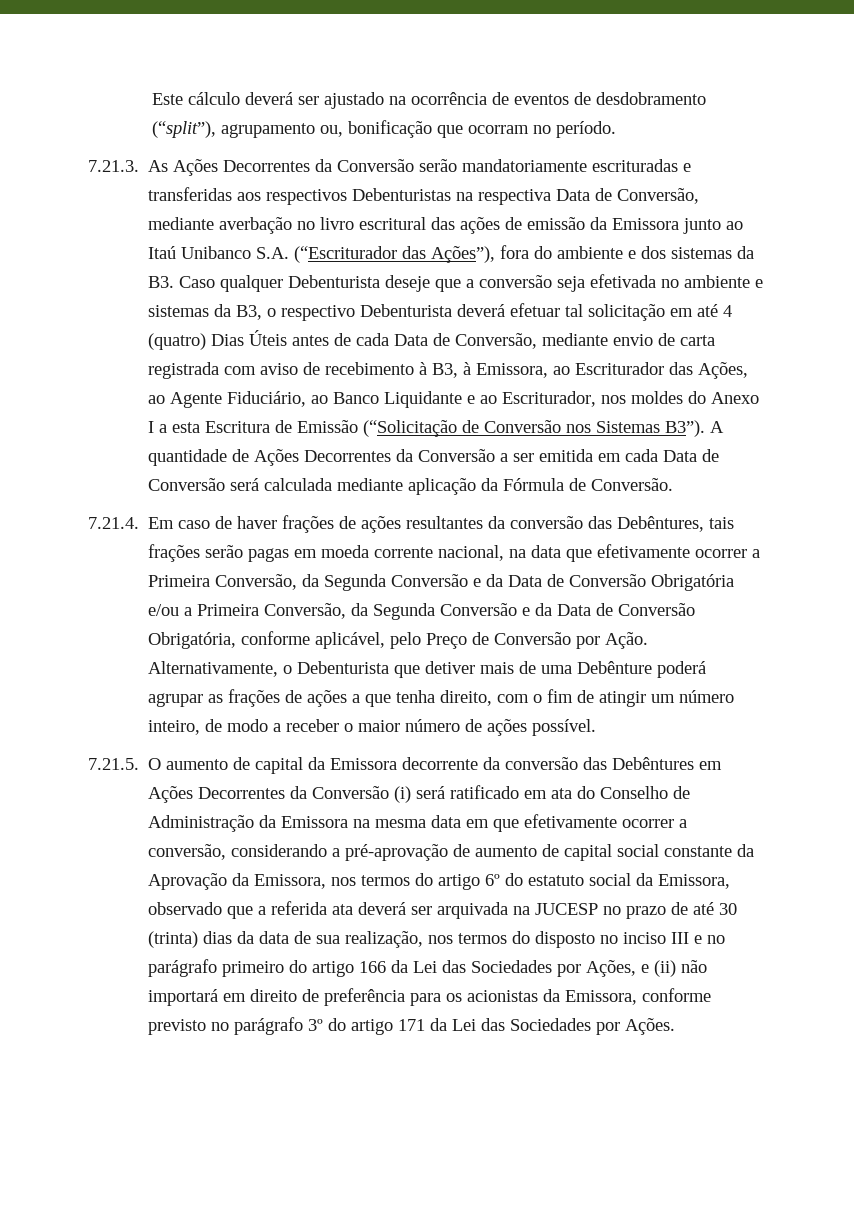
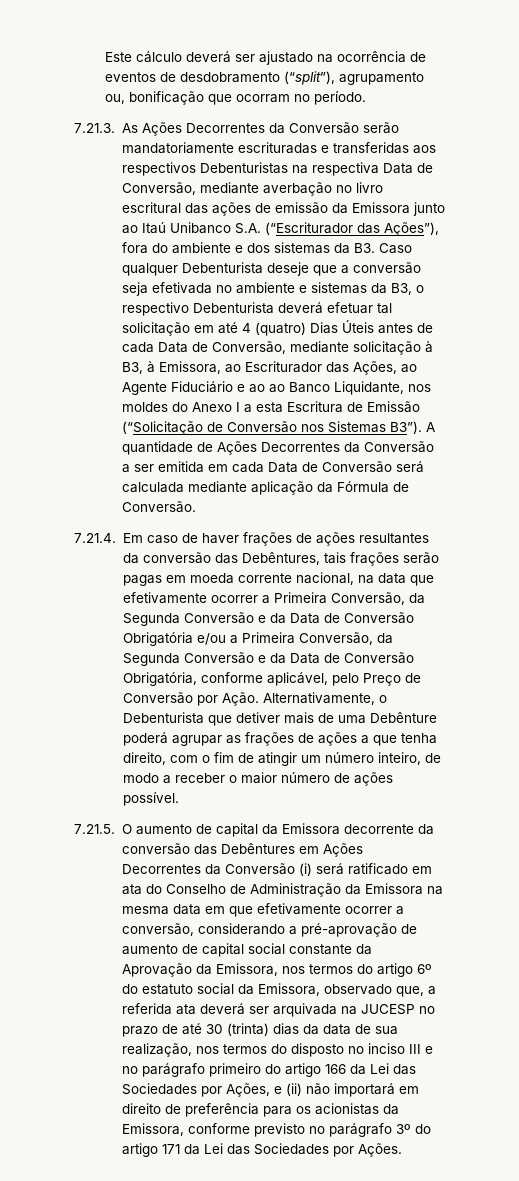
[613,333,716,346] [148,362,415,379] envio de carta registrada com aviso de recebimento -> [352,341,421,355] solicitação
[227,391,597,408] Fiduciário, ao Banco Liquidante e ao Escriturador, -> [170,381,404,395] Fiduciário e ao ao Banco Liquidante,
[227,906,254,919] que -> [395,986,424,997] que,

